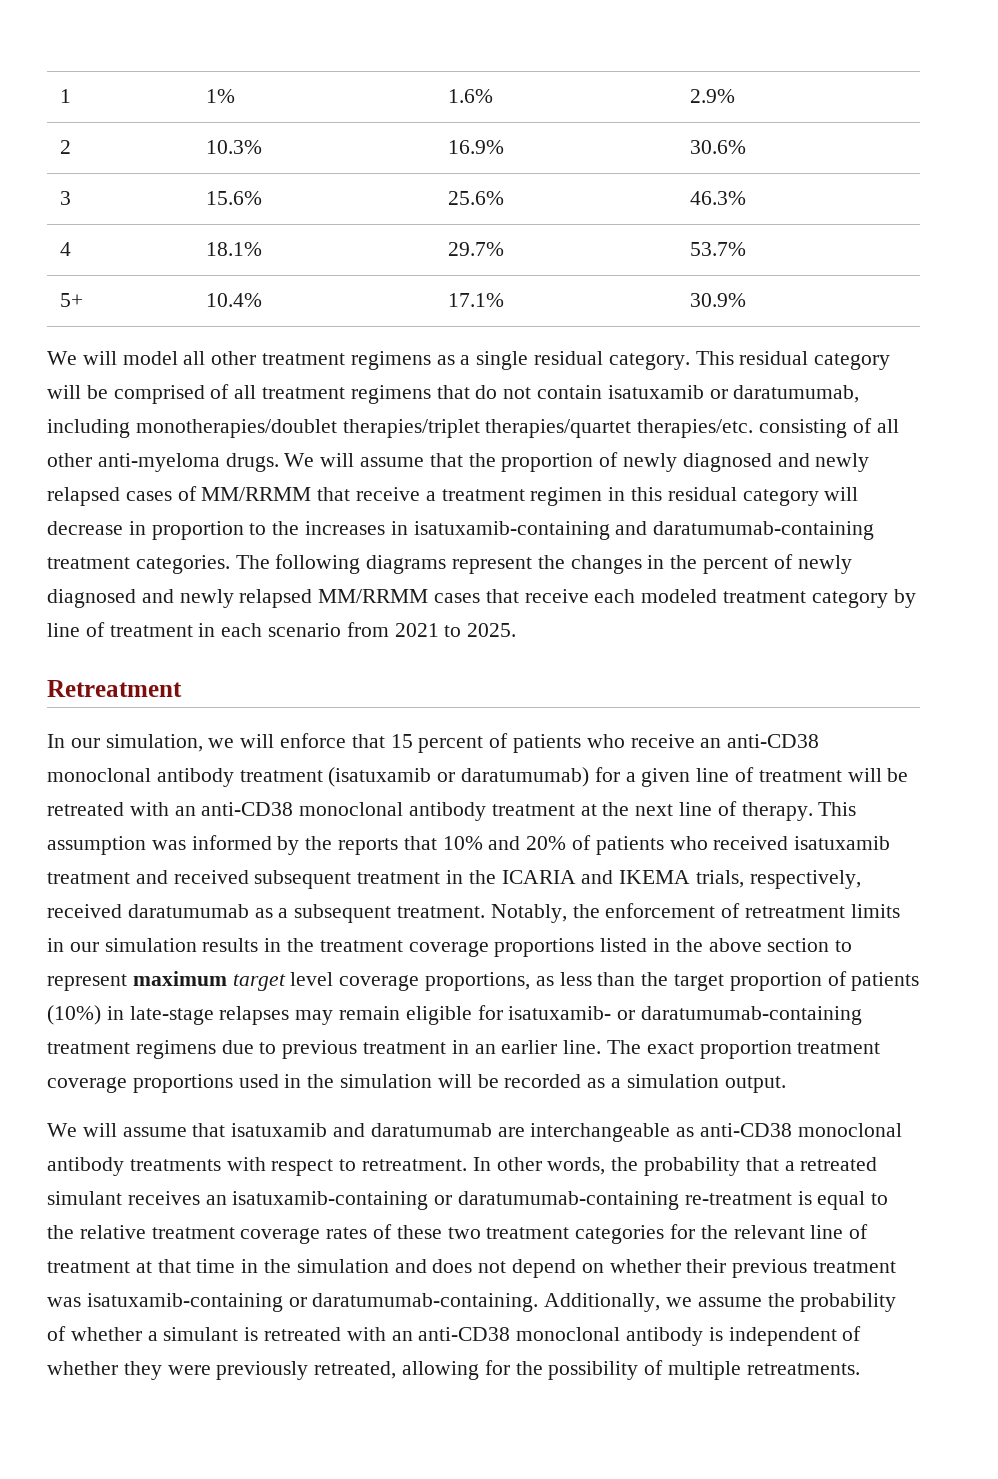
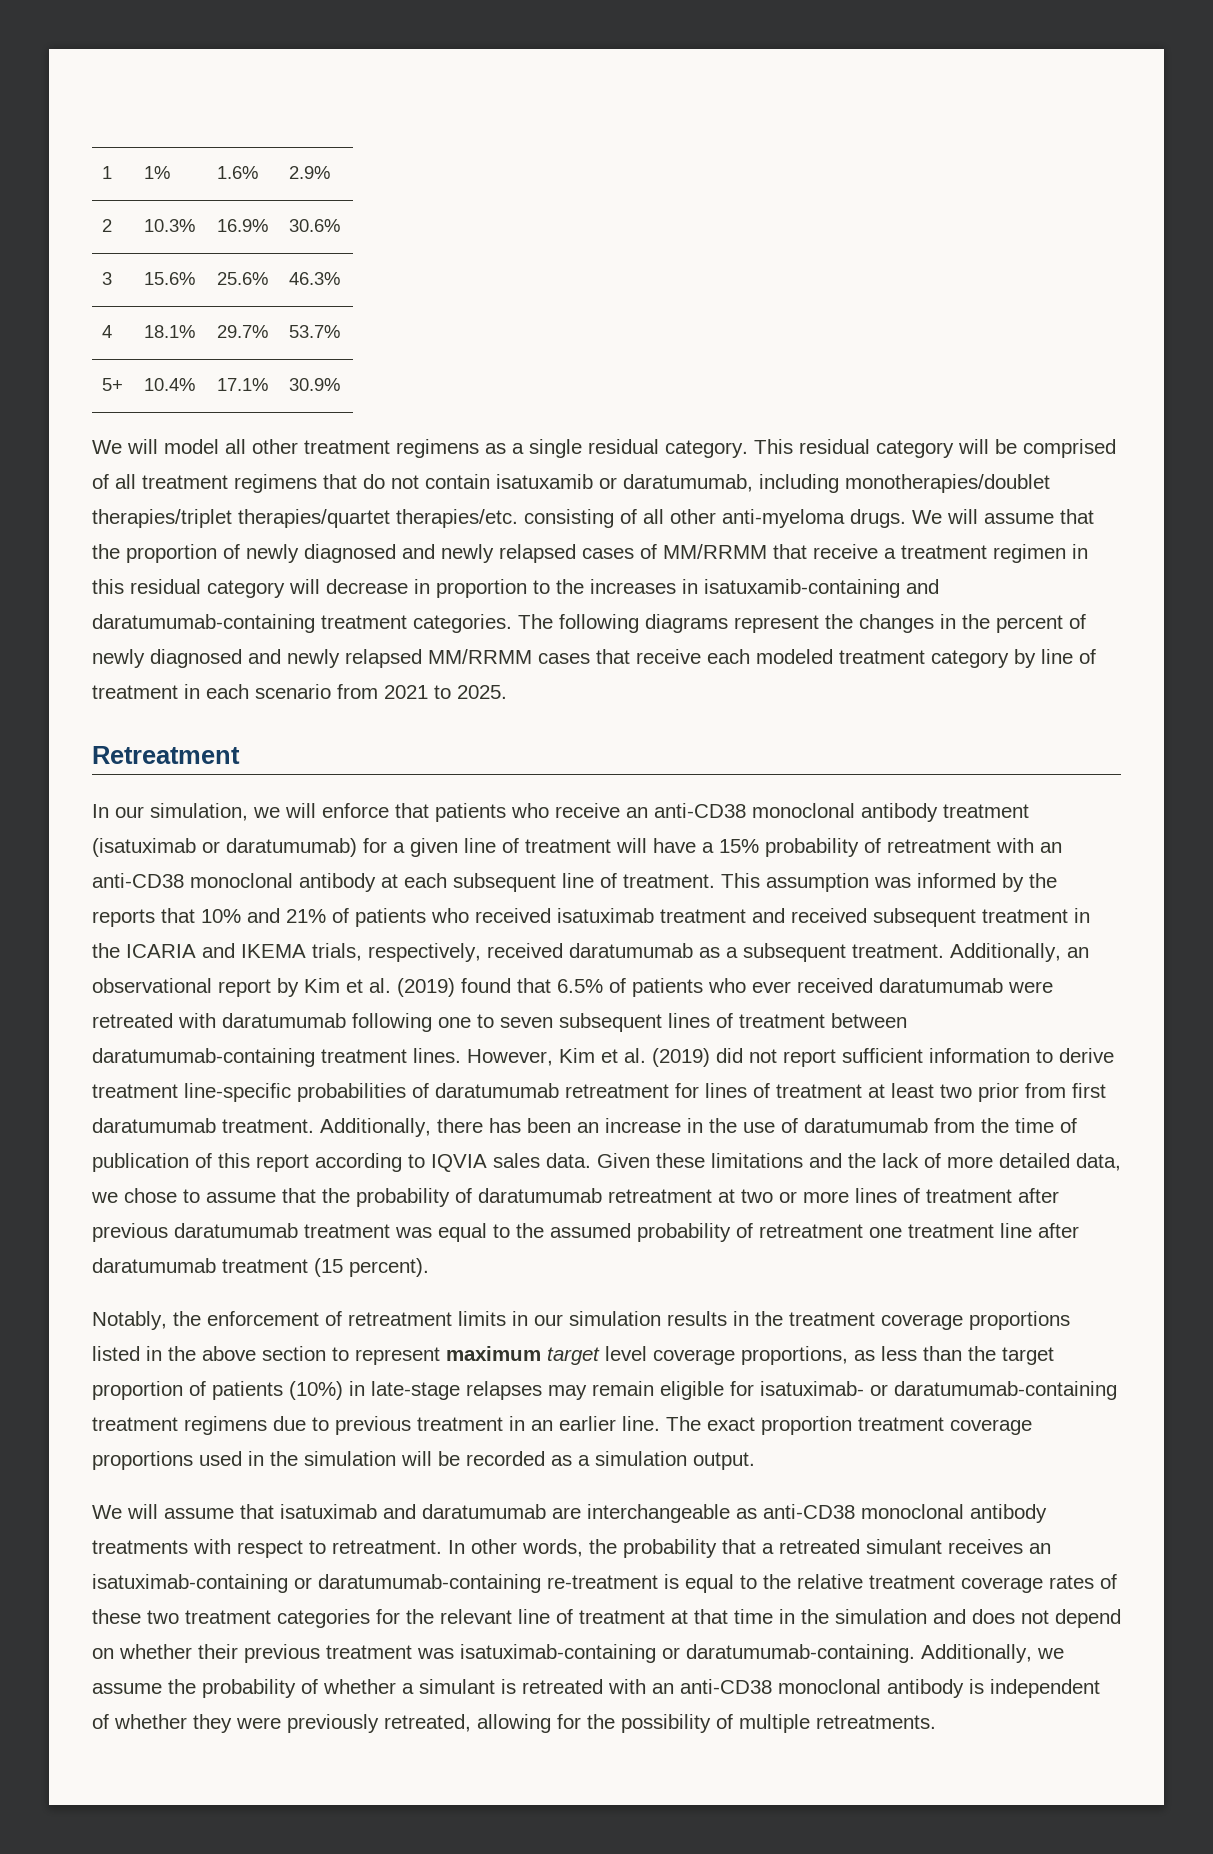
[390,733,509,753] 15 percent of -> (429, 810) none
[328,767,432,787] (isatuxamib -> [92,838,196,857] (isatuximab
[887,768,909,782] [47,801,813,821] be retreated with an anti-CD38 monoclonal antibody treatment at the next line of therapy. -> [653,838,1062,857] [92,873,715,892] have a 15% probability of retreatment with an anti-CD38 monoclonal antibody at each subsequent line of treatment.
[526,836,567,850] 20% -> [286,909,326,923] 21%
[794,836,891,850] isatuxamib -> [557,908,654,923] isatuximab
(486, 912) none -> [950,943,1089,962] [92,978,1053,997] [92,1013,907,1032] [92,1048,1114,1067] [92,1083,1106,1102] [92,1118,1077,1137] [92,1153,1121,1172] [91,1188,1059,1207] [92,1223,1079,1242] [92,1258,429,1277] Additionally, an observational report by Kim et al. (2019) found that 6.5% of patients who ever received daratumumab were retreated with daratumumab following one to seven subsequent lines of treatment between daratumumab-containing treatment lines. However, Kim et al. (2019) did not report sufficient information to derive treatment line-specific probabilities of daratumumab retreatment for lines of treatment at least two prior from first daratumumab treatment. Additionally, there has been an increase in the use of daratumumab from the time of publication of this report according to IQVIA sales data. Given these limitations and the lack of more detailed data, we chose to assume that the probability of daratumumab retreatment at two or more lines of treatment after previous daratumumab treatment was equal to the assumed probability of retreatment one treatment line after daratumumab treatment (15 percent). //
[508,1006,612,1020] isatuxamib- -> [760,1381,864,1396] isatuximab-
[231,1123,328,1137] isatuxamib -> [280,1504,377,1519] isatuximab
[232,1191,429,1210] isatuxamib-containing -> [92,1574,288,1593] isatuximab-containing
[86,1293,283,1312] isatuxamib-containing -> [460,1644,656,1663] isatuximab-containing

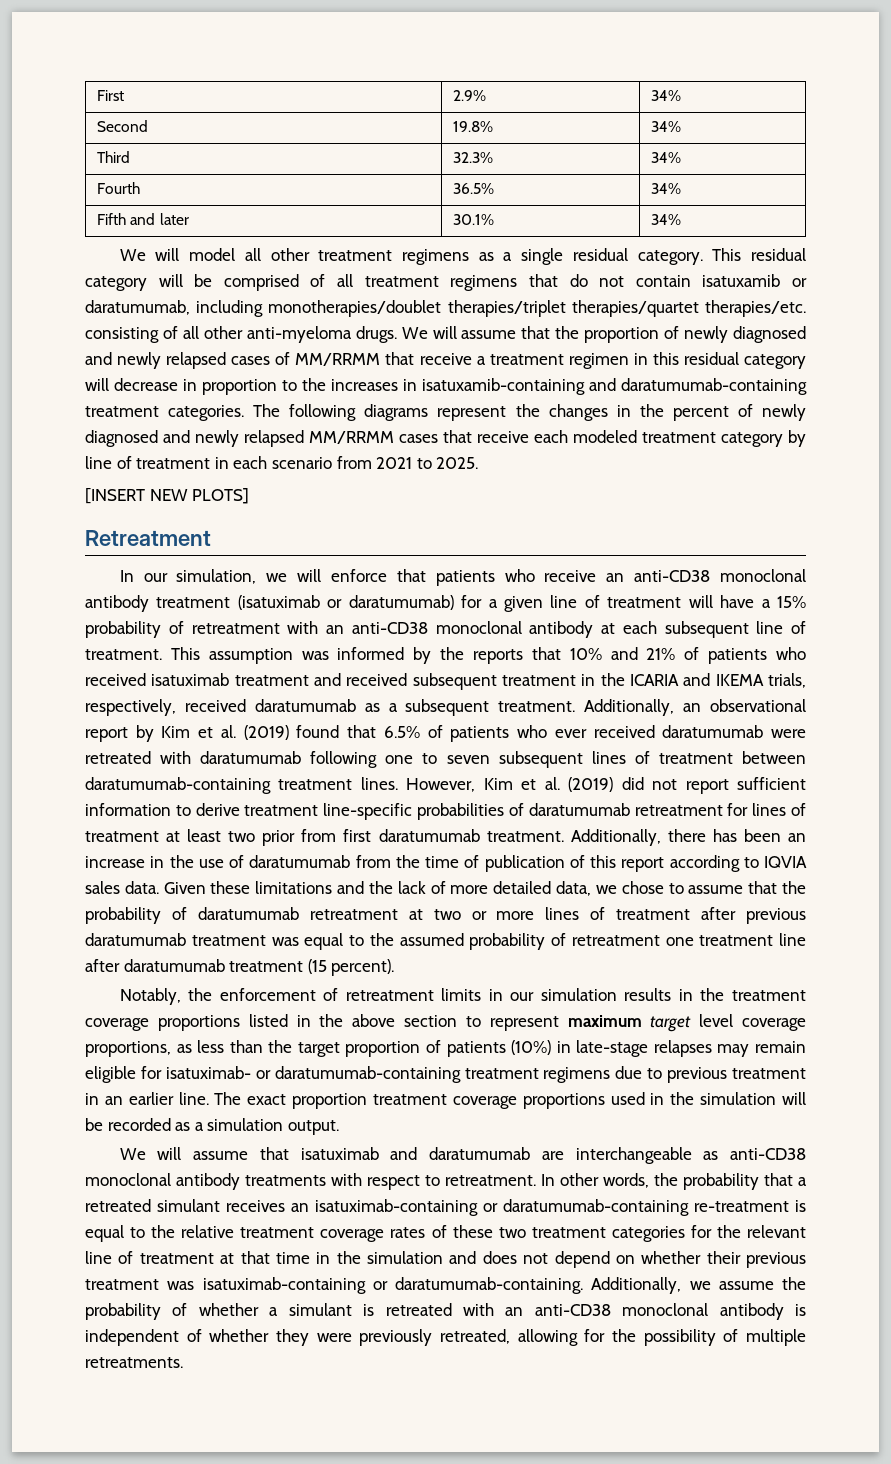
[102,166,113,179] [144,166,171,179] [217,166,259,179] [289,166,331,179] [102,219,113,232] [144,219,196,232] [217,219,269,232] [289,219,341,232] [102,272,113,285] [144,272,196,285] [217,272,269,285] [289,272,341,285] [102,325,113,338] [144,325,196,338] [217,325,269,338] [289,325,341,338] [102,378,124,391] [144,378,196,391] [217,378,269,391] [289,378,341,391] 1 | 1% | 1.6% | 2.9% // 2 | 10.3% | 16.9% | 30.6% // 3 | 15.6% | 25.6% | 46.3% // 4 | 18.1% | 29.7% | 53.7% // 5+ | 10.4% | 17.1% | 30.9% -> [97,90,125,101] [453,90,487,101] [651,90,682,101] [97,120,149,132] [453,121,494,132] [651,121,682,132] [97,151,131,163] [453,152,494,163] [651,152,682,163] [97,182,141,194] [453,183,495,194] [651,183,682,194] [97,213,189,225] [453,214,495,225] [651,214,682,225] First | 2.9% | 34% // Second | 19.8% | 34% // Third | 32.3% | 34% // Fourth | 36.5% | 34% // Fifth and later | 30.1% | 34%
(507, 692) none -> [85,488,250,504] // [INSERT NEW PLOTS]

